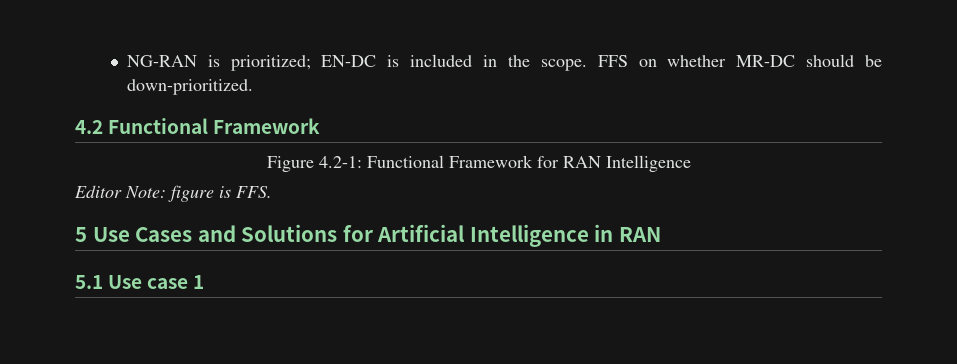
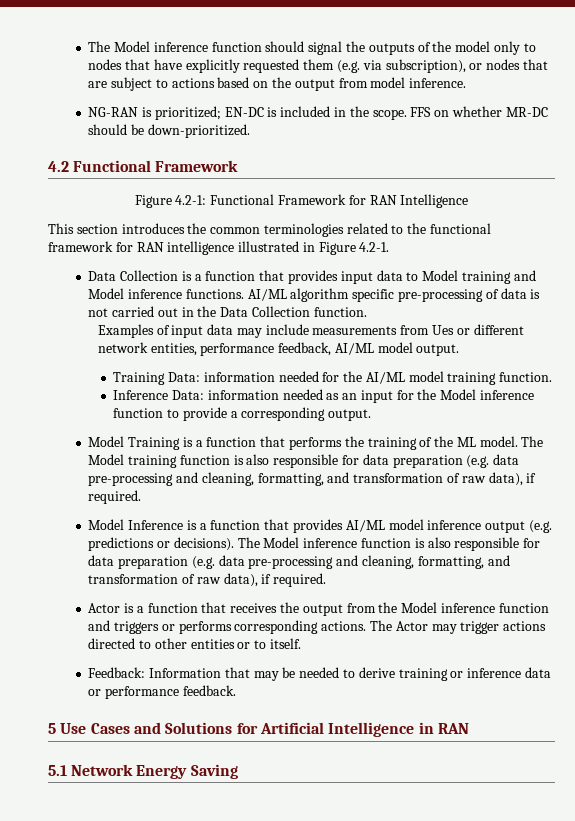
(126, 61) none -> [88,41,536,55] [88,59,548,73] [88,77,467,91] The Model inference function should signal the outputs of the model only to nodes that have explicitly requested them (e.g. via subscription), or nodes that are subject to actions based on the output from model inference. //
[74,185,272,202] Editor Note: figure is FFS. -> [48,223,492,237] [48,241,390,255] [88,270,536,284] [88,288,541,302] [88,306,367,317] [97,324,524,338] [97,342,460,356] [113,371,553,385] [113,389,534,403] [113,407,372,421] [88,436,544,450] [88,454,520,468] [88,472,537,486] [88,490,142,504] [88,519,552,533] [88,537,541,551] [88,555,510,569] [88,573,327,587] [88,602,549,616] [88,620,547,634] [88,638,301,649] [88,667,551,681] [88,685,236,699] This section introduces the common terminologies related to the functional framework for RAN intelligence illustrated in Figure 4.2-1. // Data Collection is a function that provides input data to Model training and Model inference functions. AI/ML algorithm specific pre-processing of data is not carried out in the Data Collection function. // Examples of input data may include measurements from Ues or different network entities, performance feedback, AI/ML model output. // Training Data: information needed for the AI/ML model training function. // Inference Data: information needed as an input for the Model inference function to provide a corresponding output. // Model Training is a function that performs the training of the ML model. The Model training function is also responsible for data preparation (e.g. data pre-processing and cleaning, formatting, and transformation of raw data), if required. // Model Inference is a function that provides AI/ML model inference output (e.g. predictions or decisions). The Model inference function is also responsible for data preparation (e.g. data pre-processing and cleaning, formatting, and transformation of raw data), if required. // Actor is a function that receives the output from the Model inference function and triggers or performs corresponding actions. The Actor may trigger actions directed to other entities or to itself. // Feedback: Information that may be needed to derive training or inference data or performance feedback.
[108,275,205,289] Use case 1 -> [71,764,238,779] Network Energy Saving

